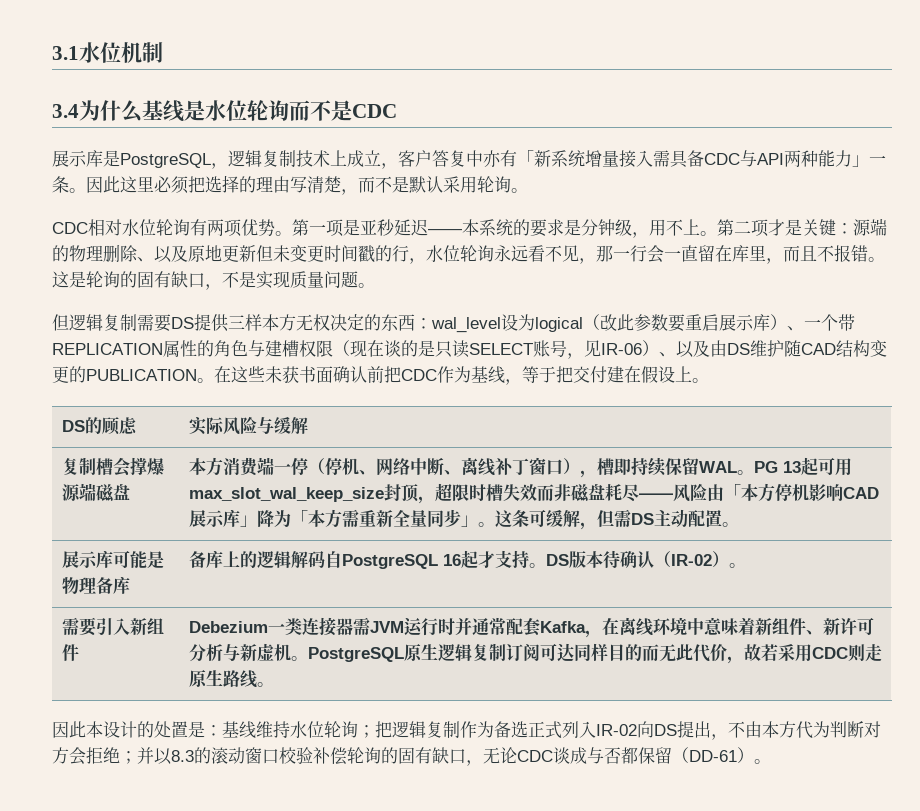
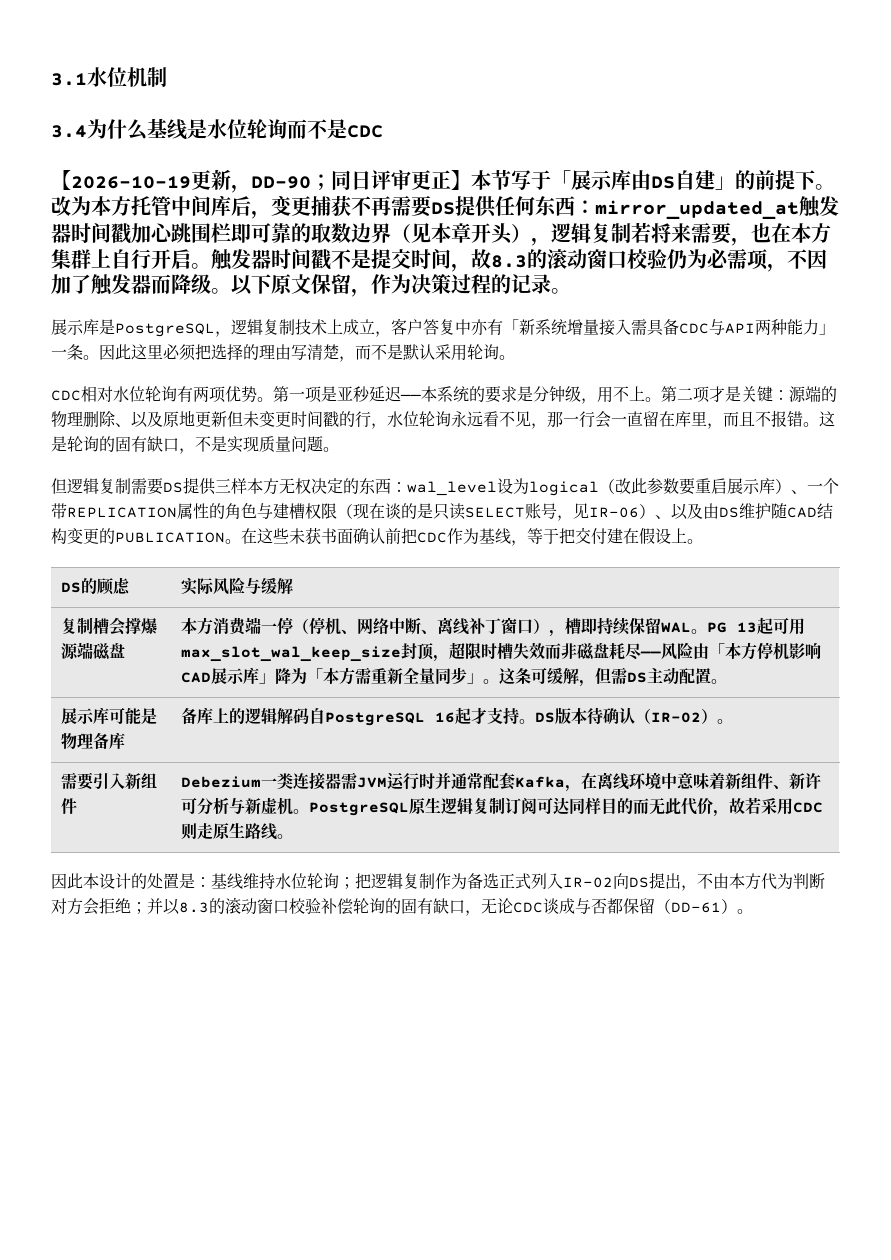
(397, 111) none -> [51,169,835,193] [51,195,839,220] [51,222,831,246] [51,248,827,272] [51,274,571,297] // 【2026-10-19更新，DD-90；同日评审更正】本节写于「展示库由DS自建」的前提下。改为本方托管中间库后，变更捕获不再需要DS提供任何东西：mirror_updated_at触发器时间戳加心跳围栏即可靠的取数边界（见本章开头），逻辑复制若将来需要，也在本方集群上自行开启。触发器时间戳不是提交时间，故8.3的滚动窗口校验仍为必需项，不因加了触发器而降级。以下原文保留，作为决策过程的记录。

